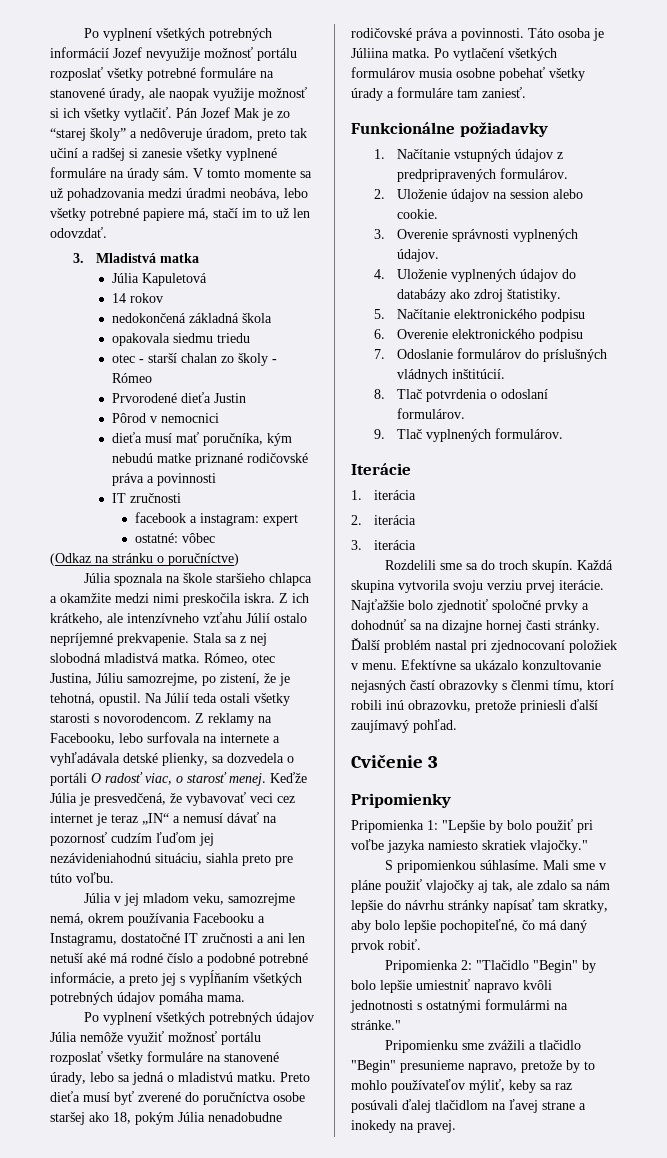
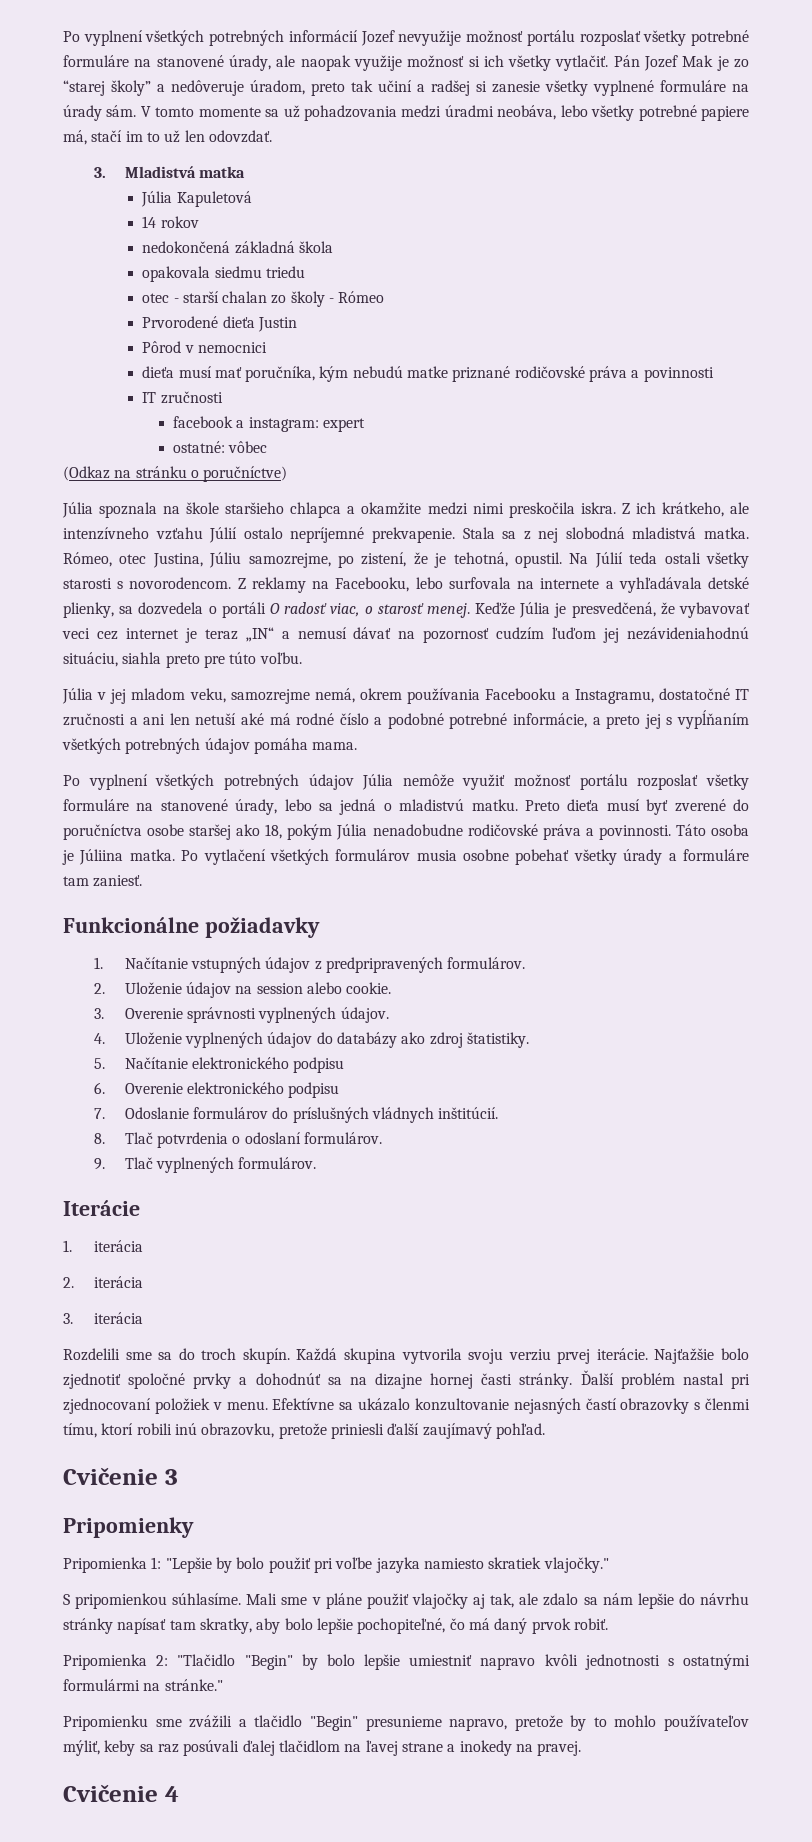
(456, 1126) none -> [63,1784,179,1802] // Cvičenie 4

